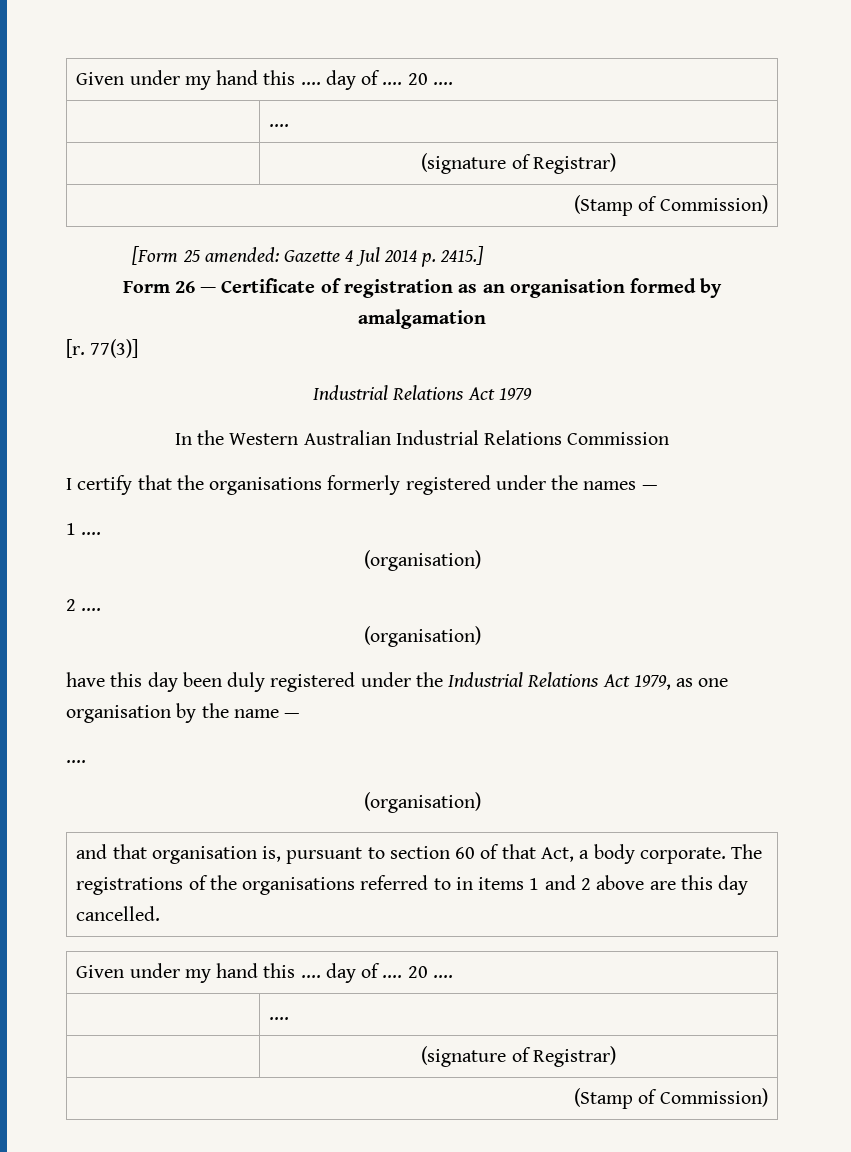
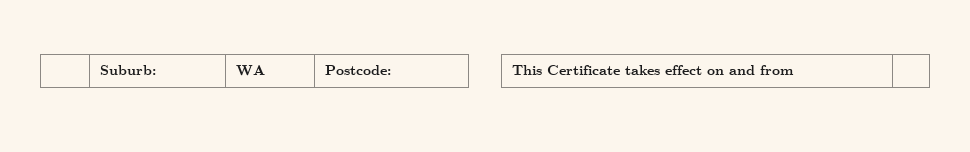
[76,70,453,90] [269,124,290,127] [421,153,616,174] [574,195,768,216] [132,246,485,267] [122,278,723,298] [358,309,486,329] [66,339,139,358] [313,385,532,400] [174,430,670,445] [66,475,658,495] [66,523,102,535] [363,550,481,571] [66,599,102,611] [363,626,481,647] [66,672,729,692] [66,703,301,723] [66,760,86,763] [363,792,481,813] [76,844,763,864] [76,875,749,895] [76,906,161,921] [76,963,453,983] [269,1017,290,1020] [421,1046,616,1067] [574,1088,768,1109] Given under my hand this .... day of .... 20 .... // | .... // | (signature of Registrar) // (Stamp of Commission) // [Form 25 amended: Gazette 4 Jul 2014 p. 2415.] // Form 26 — Certificate of registration as an organisation formed by amalgamation // [r. 77(3)] // Industrial Relations Act 1979 // In the Western Australian Industrial Relations Commission // I certify that the organisations formerly registered under the names — // 1 .... // (organisation) // 2 .... // (organisation) // have this day been duly registered under the Industrial Relations Act 1979, as one organisation by the name — // .... // (organisation) // and that organisation is, pursuant to section 60 of that Act, a body corporate. The registrations of the organisations referred to in items 1 and 2 above are this day cancelled. // Given under my hand this .... day of .... 20 .... // | .... // | (signature of Registrar) // (Stamp of Commission) -> [99,65,156,75] [235,65,265,76] [324,65,391,75] [511,65,794,75] | Suburb: | WA | Postcode: // This Certificate takes effect on and from |

